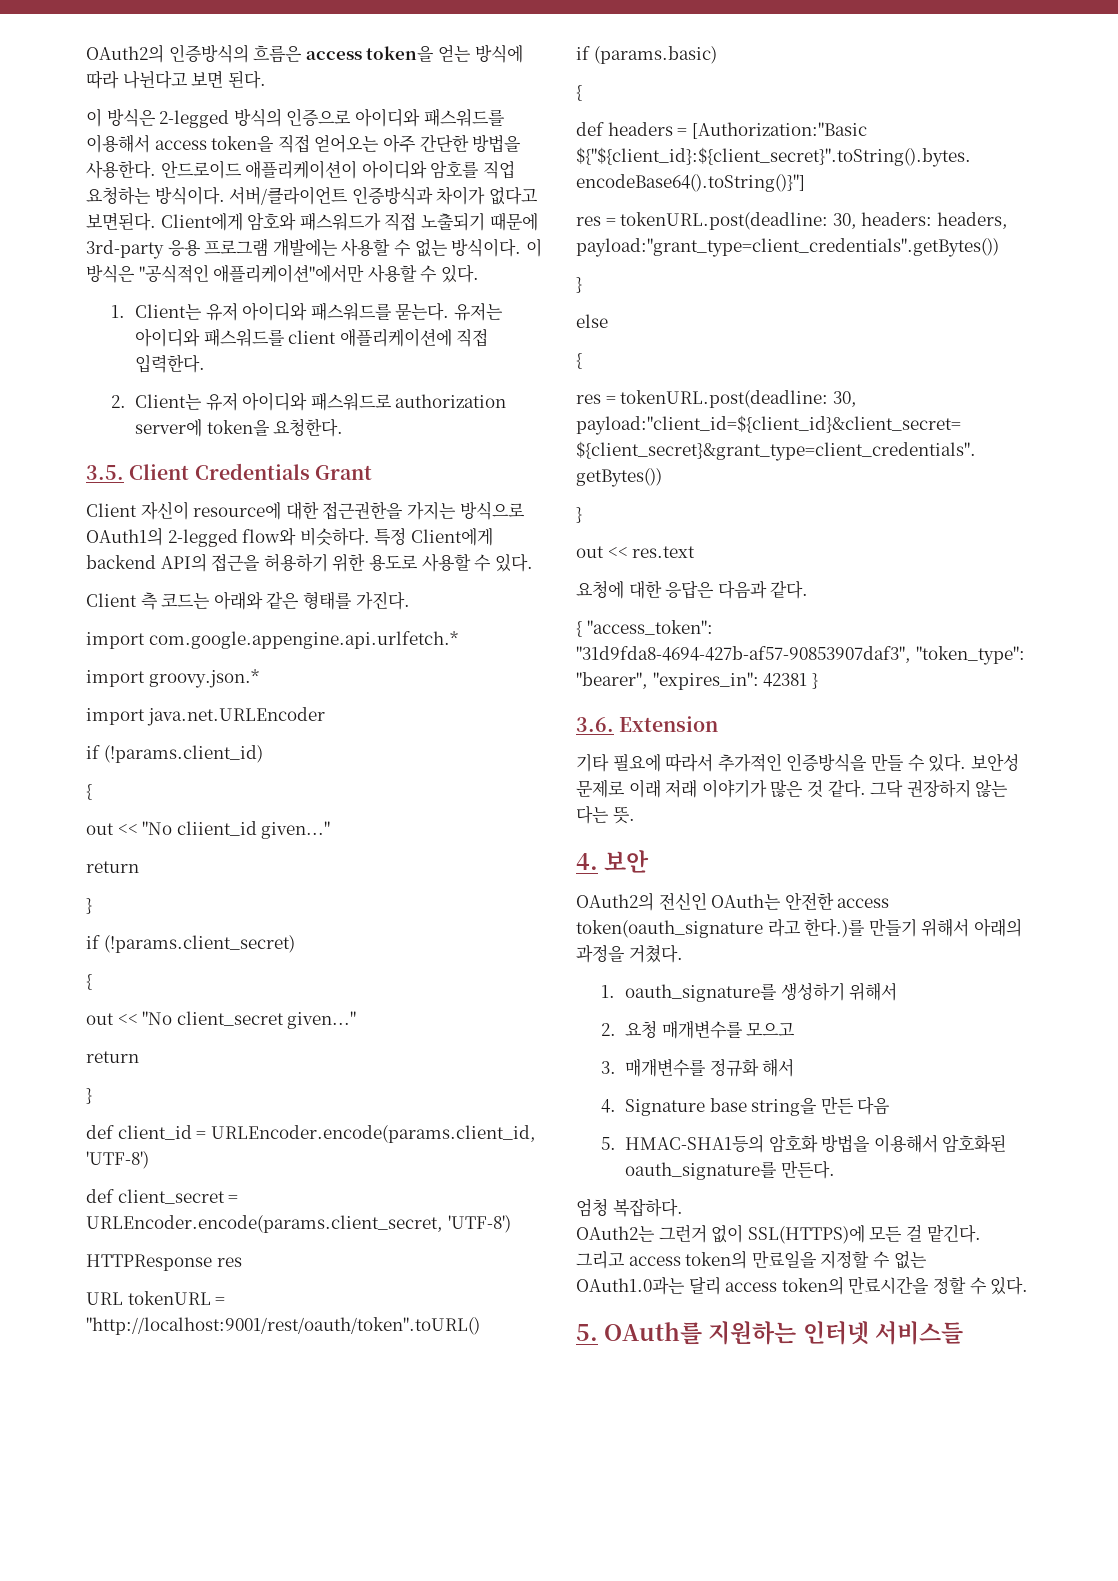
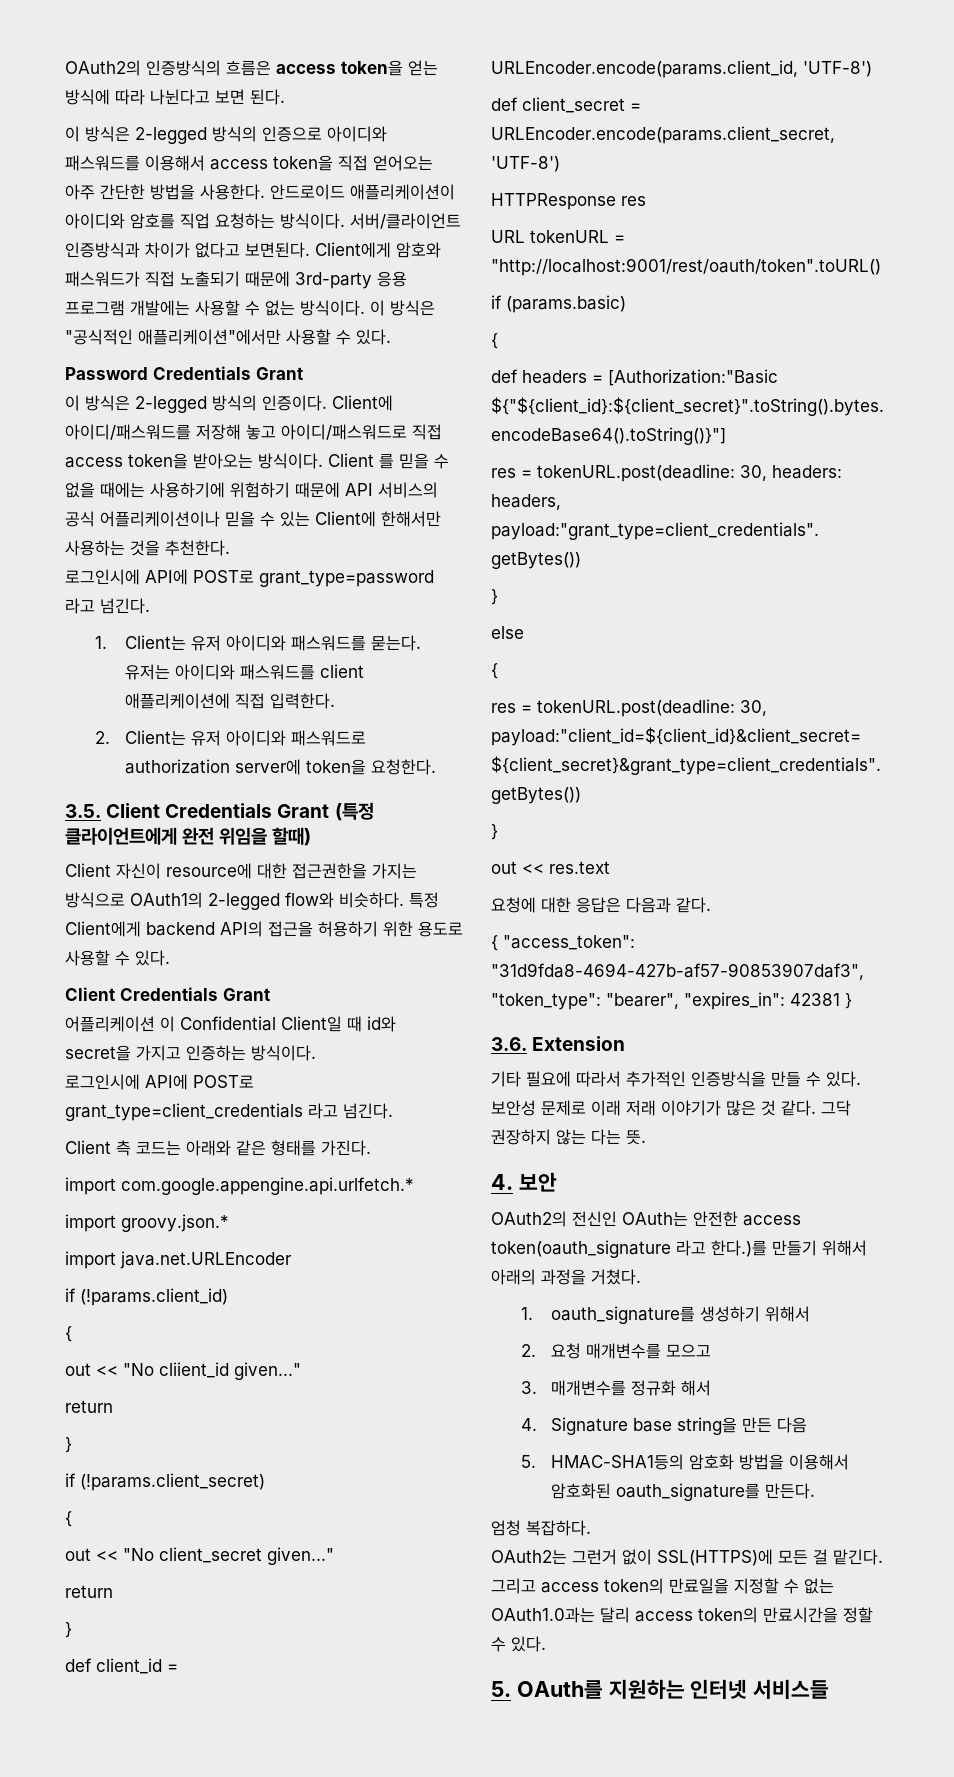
(479, 274) none -> [65,366,303,380] [65,395,393,413] [65,424,442,440] [65,453,449,469] [65,482,438,498] [65,511,441,527] [65,540,230,556] [65,569,434,587] [65,598,150,614] // Password Credentials Grant // 이 방식은 2-legged 방식의 인증이다. Client에 아이디/패스워드를 저장해 놓고 아이디/패스워드로 직접 access token을 받아오는 방식이다. Client 를 믿을 수 없을 때에는 사용하기에 위험하기 때문에 API 서비스의 공식 어플리케이션이나 믿을 수 있는 Client에 한해서만 사용하는 것을 추천한다. // 로그인시에 API에 POST로 grant_type=password 라고 넘긴다.
(372, 472) none -> [334,802,374,821] [65,827,312,846] (특정 클라이언트에게 완전 위임을 할때)
(533, 563) none -> [65,987,270,1001] [65,1016,396,1032] [65,1045,316,1061] [65,1074,254,1090] [65,1103,393,1121] // Client Credentials Grant // 어플리케이션 이 Confidential Client일 때 id와 secret을 가지고 인증하는 방식이다. // 로그인시에 API에 POST로 grant_type=client_credentials 라고 넘긴다.

